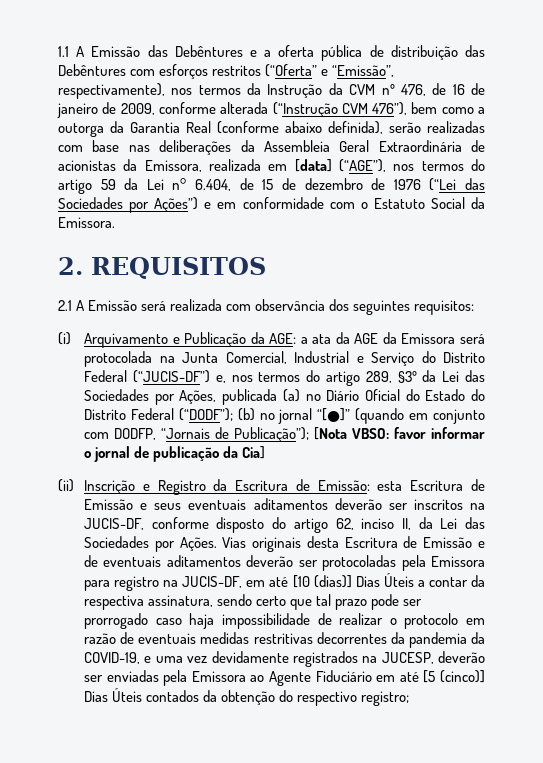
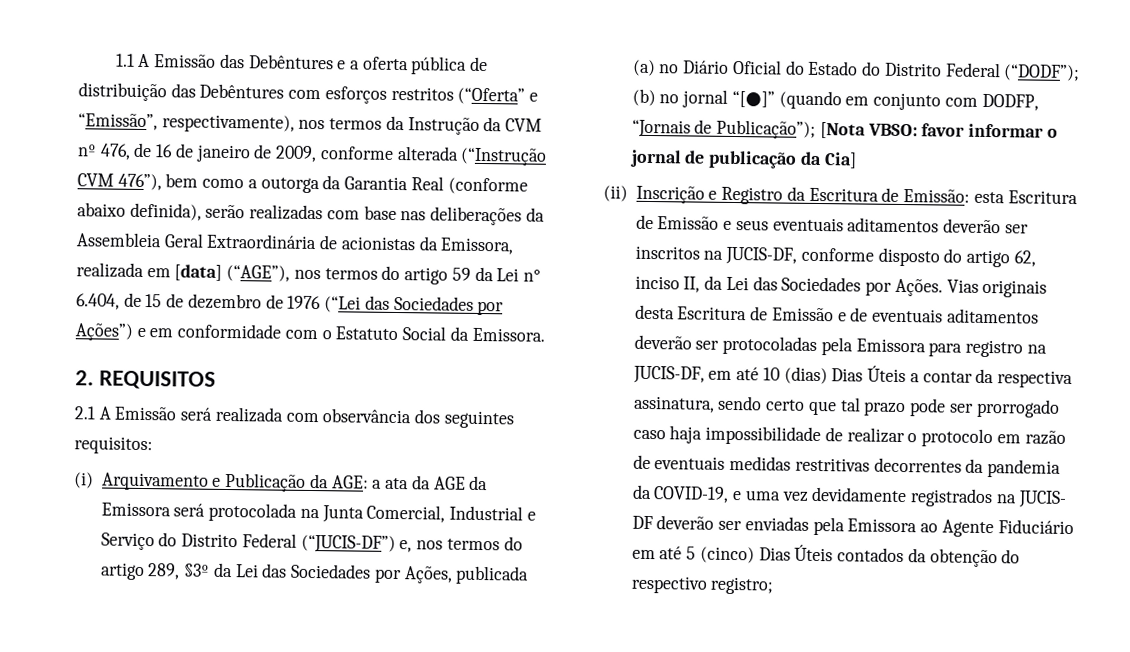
[292,575,352,588] [10 (dias)] -> [762,366,828,385] 10 (dias)
[381,652,434,664] JUCESP, -> [1017,490,1067,508] [631,515,653,530] JUCIS- DF
[423,670,486,683] [5 (cinco)] -> [686,546,755,564] 5 (cinco)

